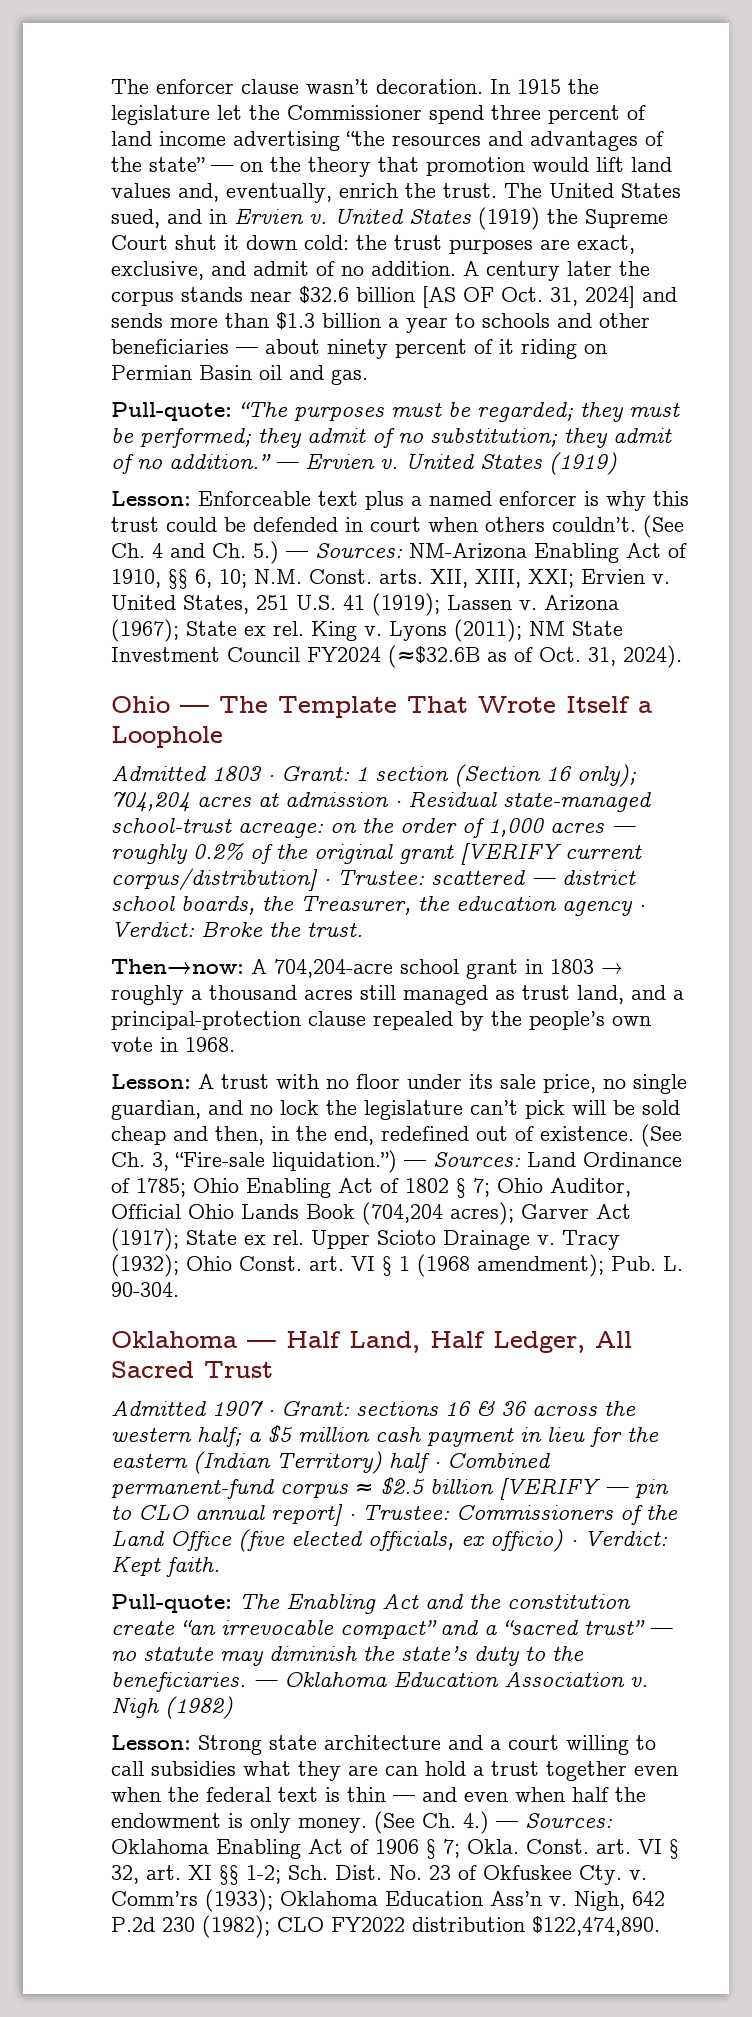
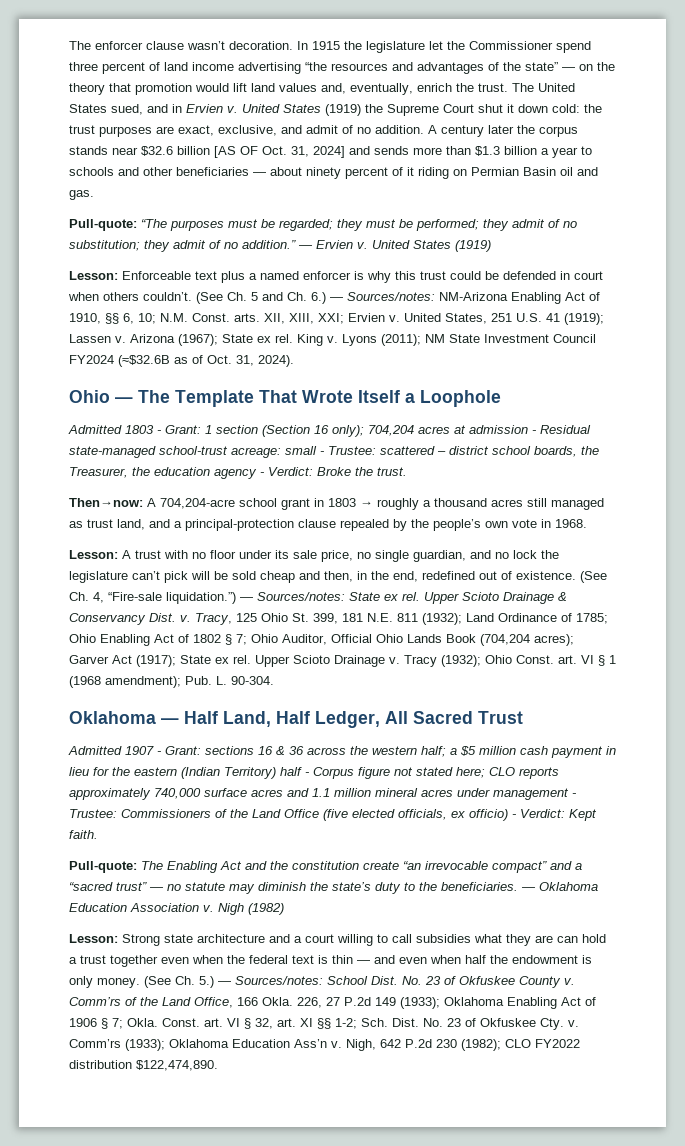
[152,543,163,558] 4 -> [251,292,258,301] 5
[253,541,403,564] 5.) — Sources: -> [311,292,435,304] 6.) — Sources/notes:
[267,775,274,781] · -> [157,430,162,434] -
[394,801,401,807] · -> [532,430,537,434] -
[330,818,636,838] [111,843,642,865] [111,868,330,891] on the order of 1,000 acres — roughly 0.2% of the original grant [VERIFY current corpus/distribution] · -> [285,446,325,455] small -
[531,878,556,885] — -> [437,451,446,455] –
[638,905,645,911] · -> [260,472,265,476] -
[152,1152,169,1171] 3, -> [93,592,104,603] 4,
[433,1152,521,1167] Sources: -> [257,592,567,604] [69,613,462,625] Sources/notes: State ex rel. Upper Scioto Drainage & Conservancy Dist. v. Tracy, 125 Ohio St. 399, 181 N.E. 811 (1932);
[267,1410,274,1416] · -> [157,751,162,755] -
[433,1453,550,1468] [111,1477,669,1500] [111,1504,355,1526] · Combined permanent-fund corpus ≈ $2.5 billion [VERIFY — pin to CLO annual report] · -> [305,767,559,779] [69,788,577,800] - Corpus figure not stated here; CLO reports approximately 740,000 surface acres and 1.1 million mineral acres under management -
[570,1540,577,1546] · -> [512,814,517,818] -
[463,1811,613,1834] 4.) — Sources: -> [199,976,575,988] [69,997,440,1009] 5.) — Sources/notes: School Dist. No. 23 of Okfuskee County v. Comm’rs of the Land Office, 166 Okla. 226, 27 P.2d 149 (1933);

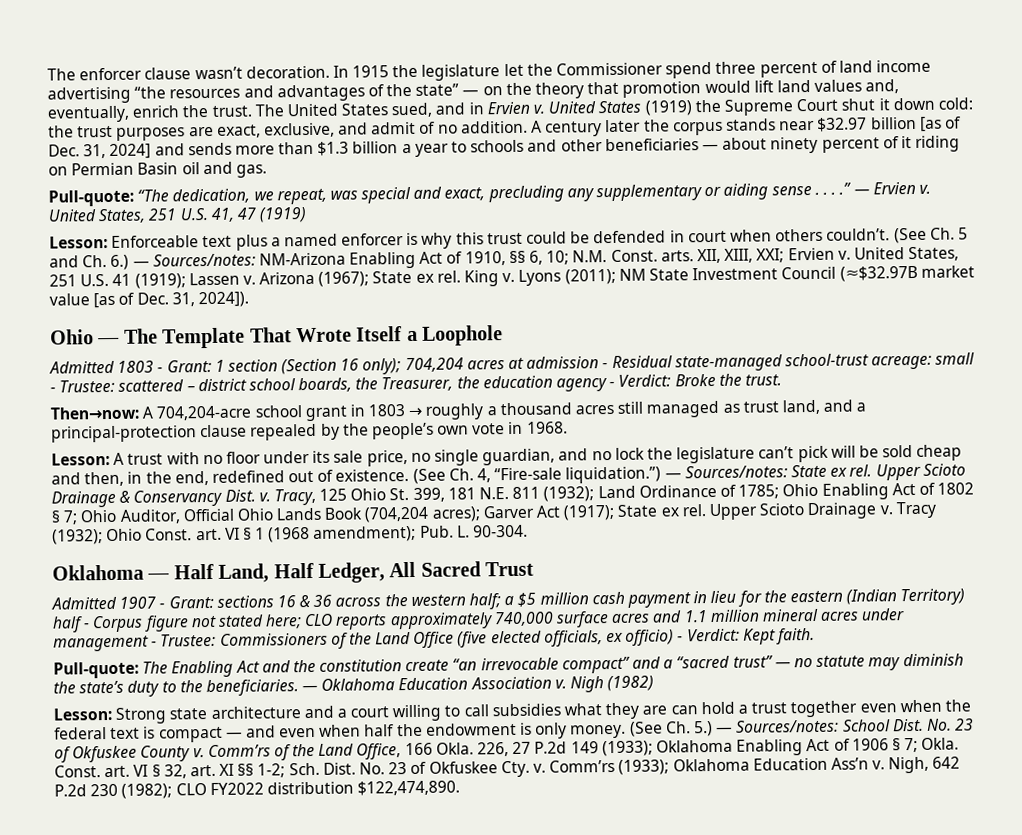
[141,146,287,158] $32.6 billion [AS OF Oct. -> [817,116,961,132] [48,144,80,157] $32.97 billion [as of Dec.
[170,219,577,231] [69,240,451,252] purposes must be regarded; they must be performed; they admit of no substitution; they admit of no addition.” — Ervien v. United States -> [172,181,931,205] [48,207,257,224] dedication, we repeat, was special and exact, precluding any supplementary or aiding sense . . . .” — Ervien v. United States, 251 U.S. 41, 47
[69,355,294,367] FY2024 (≈$32.6B as of Oct. 31, 2024). -> [839,265,975,282] [49,291,249,309] (≈$32.97B market value [as of Dec. 31, 2024]).
[332,955,353,964] thin -> [158,726,223,743] compact

